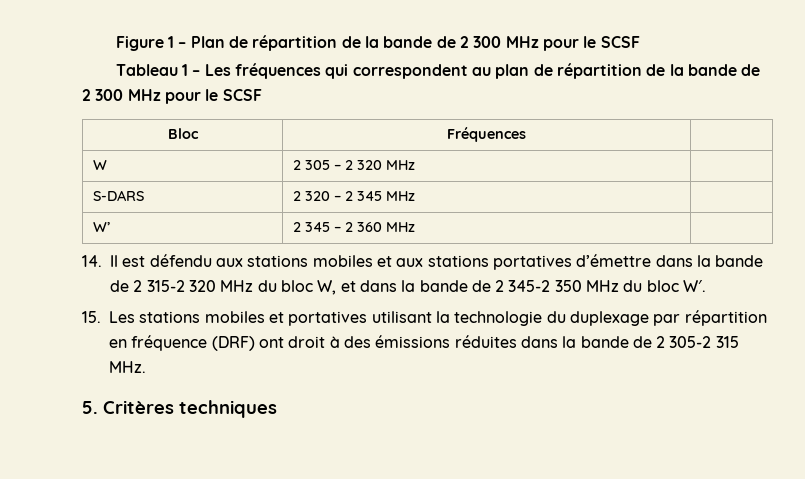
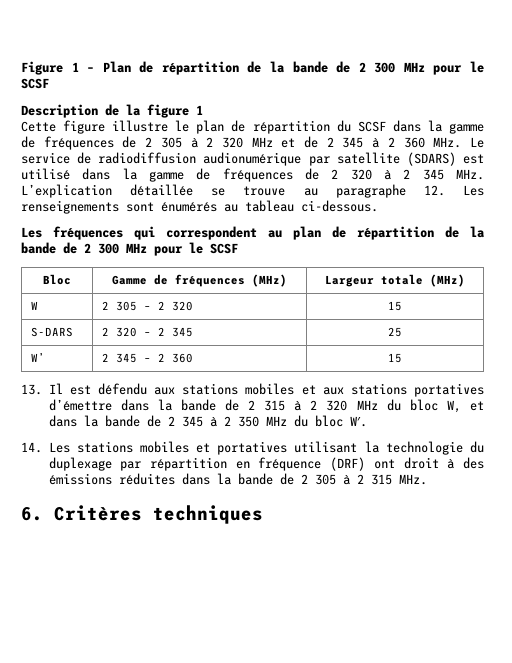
[115,64,201,76] Tableau 1 – -> [21,104,203,118] [21,120,484,134] [21,136,484,150] [21,152,485,166] [21,168,484,182] [21,184,485,198] [21,200,378,214] Description de la figure 1 // Cette figure illustre le plan de répartition du SCSF dans la gamme de fréquences de 2 305 à 2 320 MHz et de 2 345 à 2 360 MHz. Le service de radiodiffusion audionumérique par satellite (SDARS) est utilisé dans la gamme de fréquences de 2 320 à 2 345 MHz. L’explication détaillée se trouve au paragraphe 12. Les renseignements sont énumérés au tableau ci-dessous. //
[447,127,526,142] Fréquences | -> [112,274,287,287] [325,274,465,287] Gamme de fréquences (MHz) | Largeur totale (MHz)
[386,160,416,170] MHz | -> [388,301,402,311] | 15
[386,191,416,201] MHz | -> [388,327,402,337] | 25
[386,222,416,232] [82,255,102,267] MHz | // 14. -> [388,353,402,363] [21,384,42,395] | 15 // 13.
[146,280,185,292] 315-2 -> [264,400,318,411] 315 à 2
[508,280,551,292] 345-2 -> [181,416,231,427] 345 à 2
[82,311,101,323] 15. -> [21,442,42,453] 14.
[669,336,712,348] 305-2 -> [314,474,364,485] 305 à 2
[82,401,98,414] 5. -> [21,506,43,521] 6.

